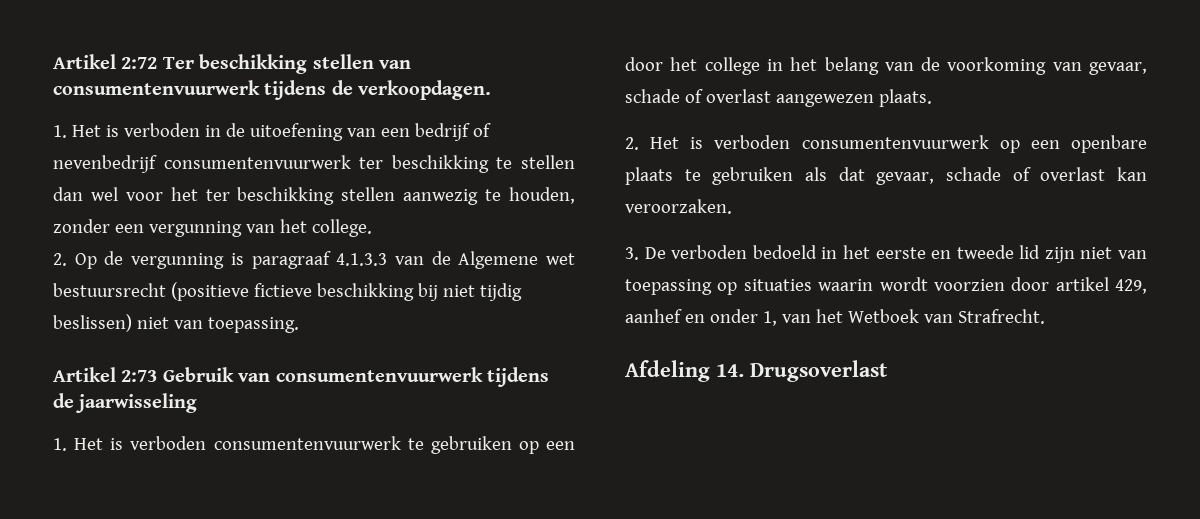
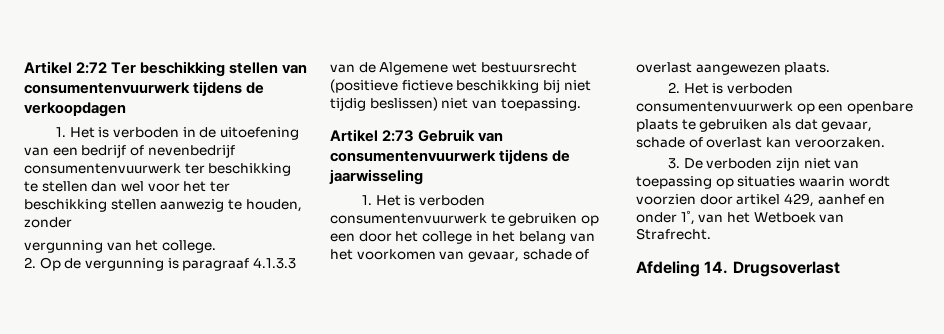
[358,80,492,100] verkoopdagen. -> [24,102,126,117] verkoopdagen
[114,224,144,233] een -> (72, 222) //
[921,57,1047,75] de voorkoming -> [330,249,436,260] het voorkomen
[752,245,1041,259] bedoeld in het eerste en tweede lid -> (773, 163) none
[762,311,777,326] 1, -> [680,210,695,225] 1˚,

